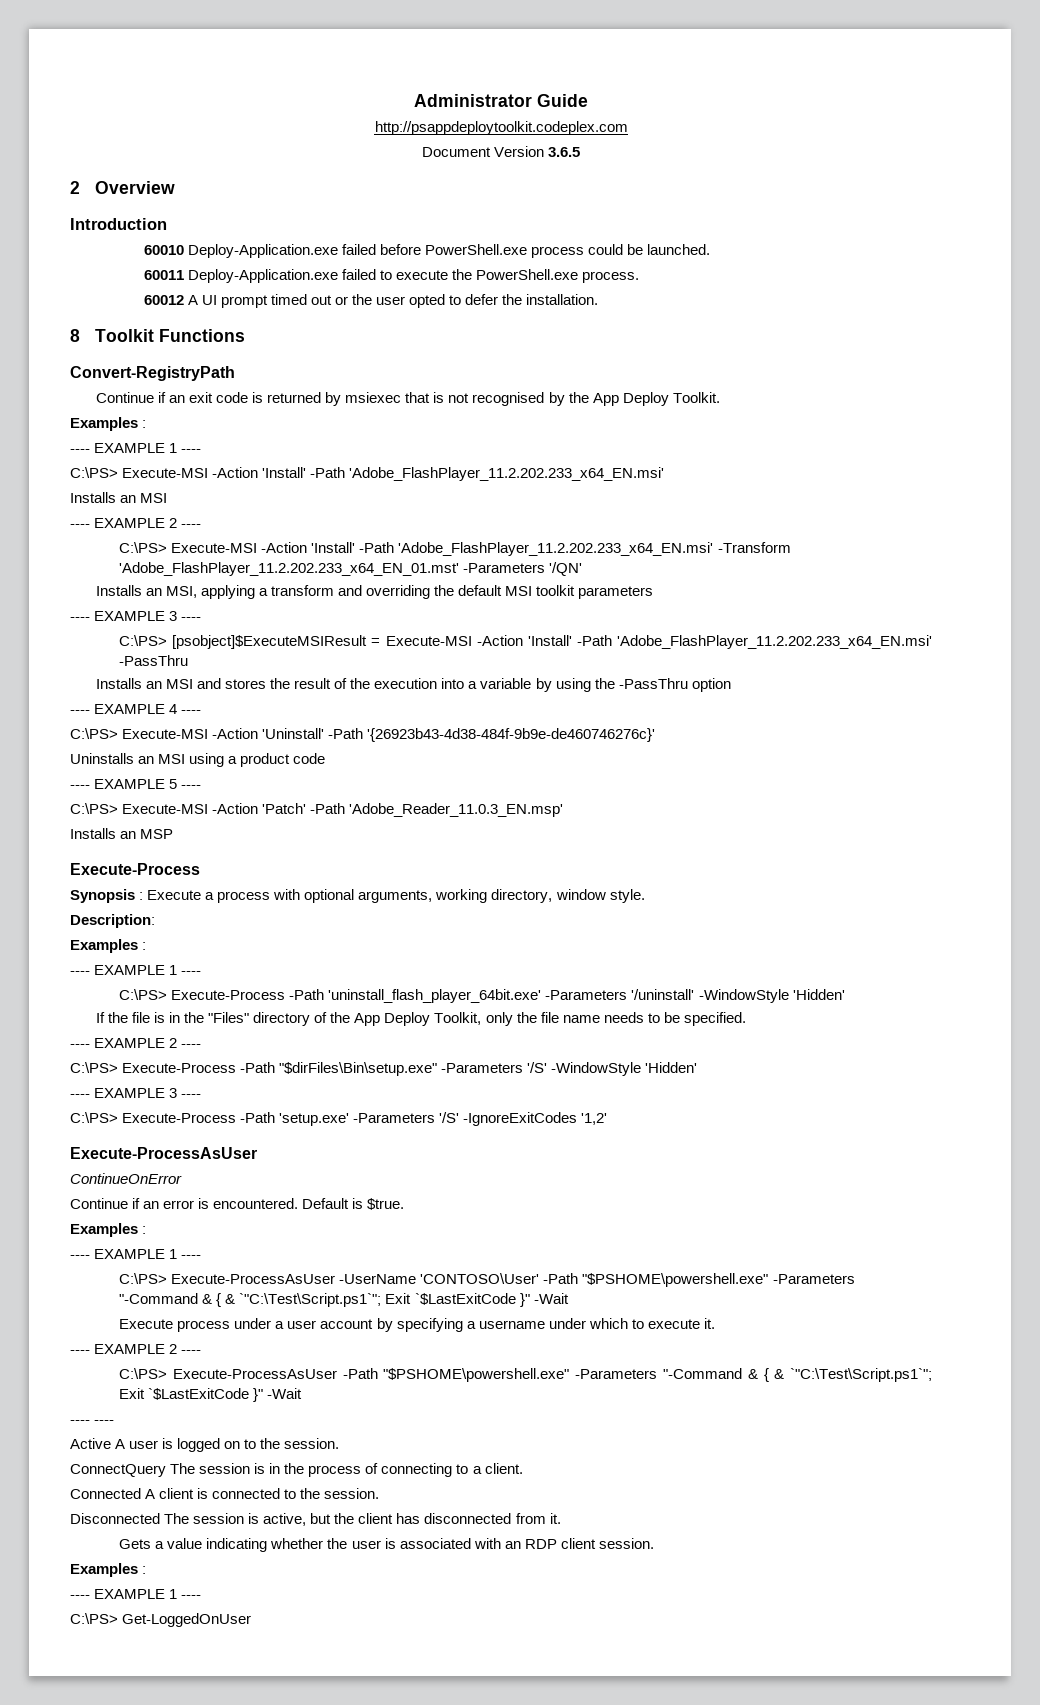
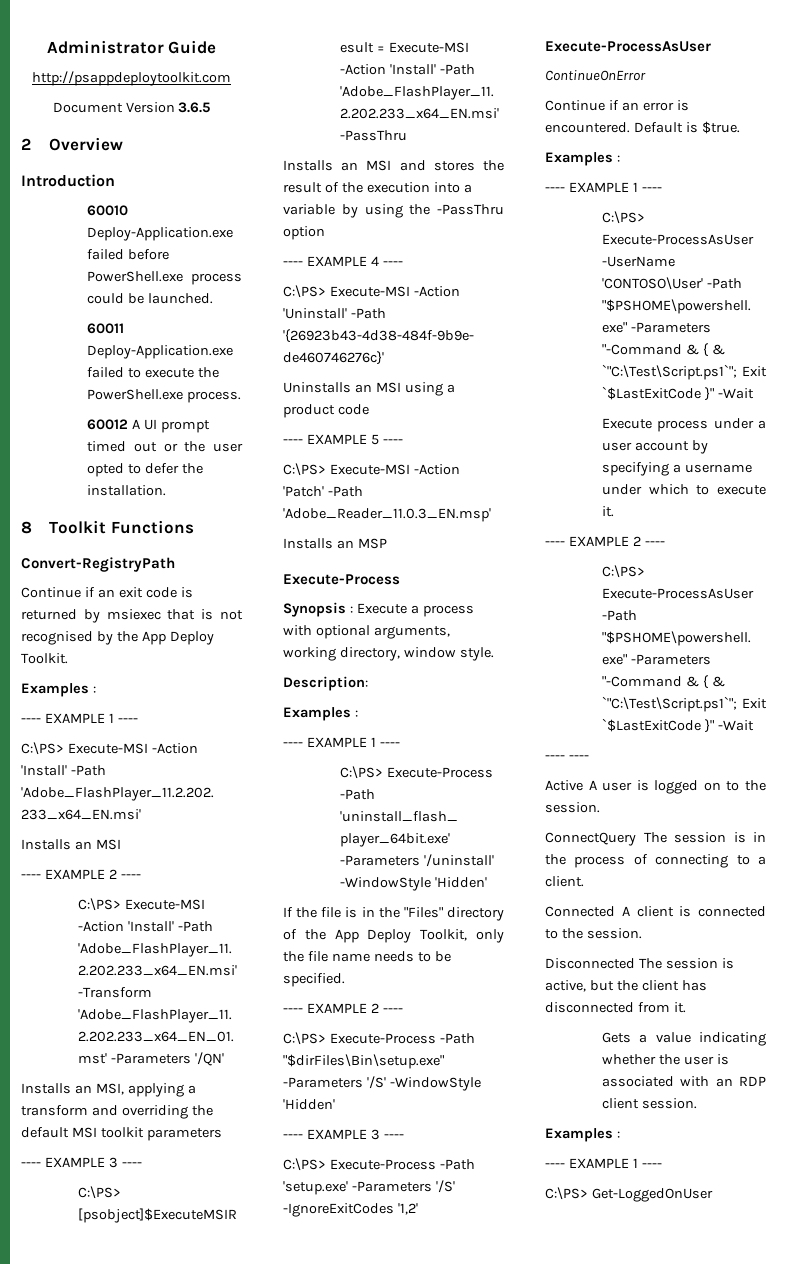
[374,121,628,135] http://psappdeploytoolkit.codeplex.com -> [32,71,231,86] http://psappdeploytoolkit.com

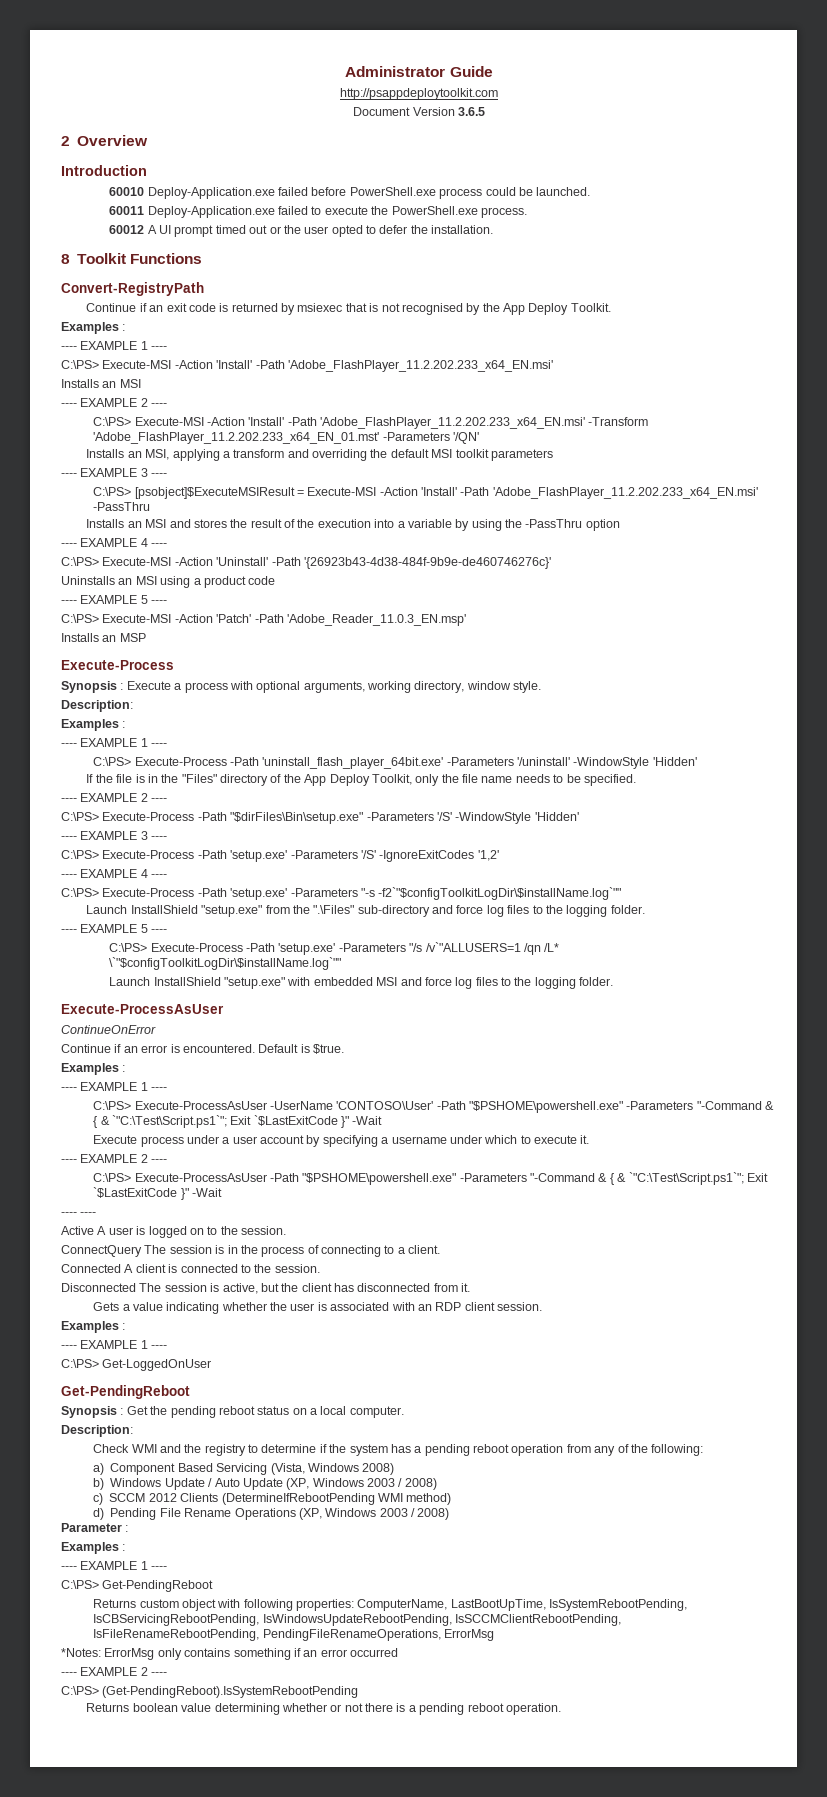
(418, 1209) none -> [61,869,168,878] [61,887,622,900] [86,905,645,917] [61,924,168,933] [109,942,560,955] [109,957,342,970] [109,977,614,989] // ---- EXAMPLE 4 ---- // C:\PS> Execute-Process -Path 'setup.exe' -Parameters "-s -f2`"$configToolkitLogDir\$installName.log`"" // Launch InstallShield "setup.exe" from the ".\Files" sub-directory and force log files to the logging folder. // ---- EXAMPLE 5 ---- // C:\PS> Execute-Process -Path 'setup.exe' -Parameters "/s /v`"ALLUSERS=1 /qn /L* \`"$configToolkitLogDir\$installName.log`"" // Launch InstallShield "setup.exe" with embedded MSI and force log files to the logging folder.
(713, 1195) none -> [61,1385,190,1399] [61,1406,404,1418] [61,1425,133,1437] [93,1444,704,1456] [93,1463,395,1475] [93,1478,437,1490] [93,1493,452,1505] [93,1508,450,1520] [61,1523,129,1532] [61,1542,126,1554] [61,1561,168,1570] [61,1580,214,1592] [93,1599,688,1611] [93,1614,621,1626] [93,1629,494,1641] [61,1648,398,1660] [61,1667,168,1676] [61,1686,359,1698] [86,1703,561,1715] // Get-PendingReboot // Synopsis : Get the pending reboot status on a local computer. // Description: // Check WMI and the registry to determine if the system has a pending reboot operation from any of the following: // a) Component Based Servicing (Vista, Windows 2008) // b) Windows Update / Auto Update (XP, Windows 2003 / 2008) // c) SCCM 2012 Clients (DetermineIfRebootPending WMI method) // d) Pending File Rename Operations (XP, Windows 2003 / 2008) // Parameter : // Examples : // ---- EXAMPLE 1 ---- // C:\PS> Get-PendingReboot // Returns custom object with following properties: ComputerName, LastBootUpTime, IsSystemRebootPending, IsCBServicingRebootPending, IsWindowsUpdateRebootPending, IsSCCMClientRebootPending, IsFileRenameRebootPending, PendingFileRenameOperations, ErrorMsg // *Notes: ErrorMsg only contains something if an error occurred // ---- EXAMPLE 2 ---- // C:\PS> (Get-PendingReboot).IsSystemRebootPending // Returns boolean value determining whether or not there is a pending reboot operation.

